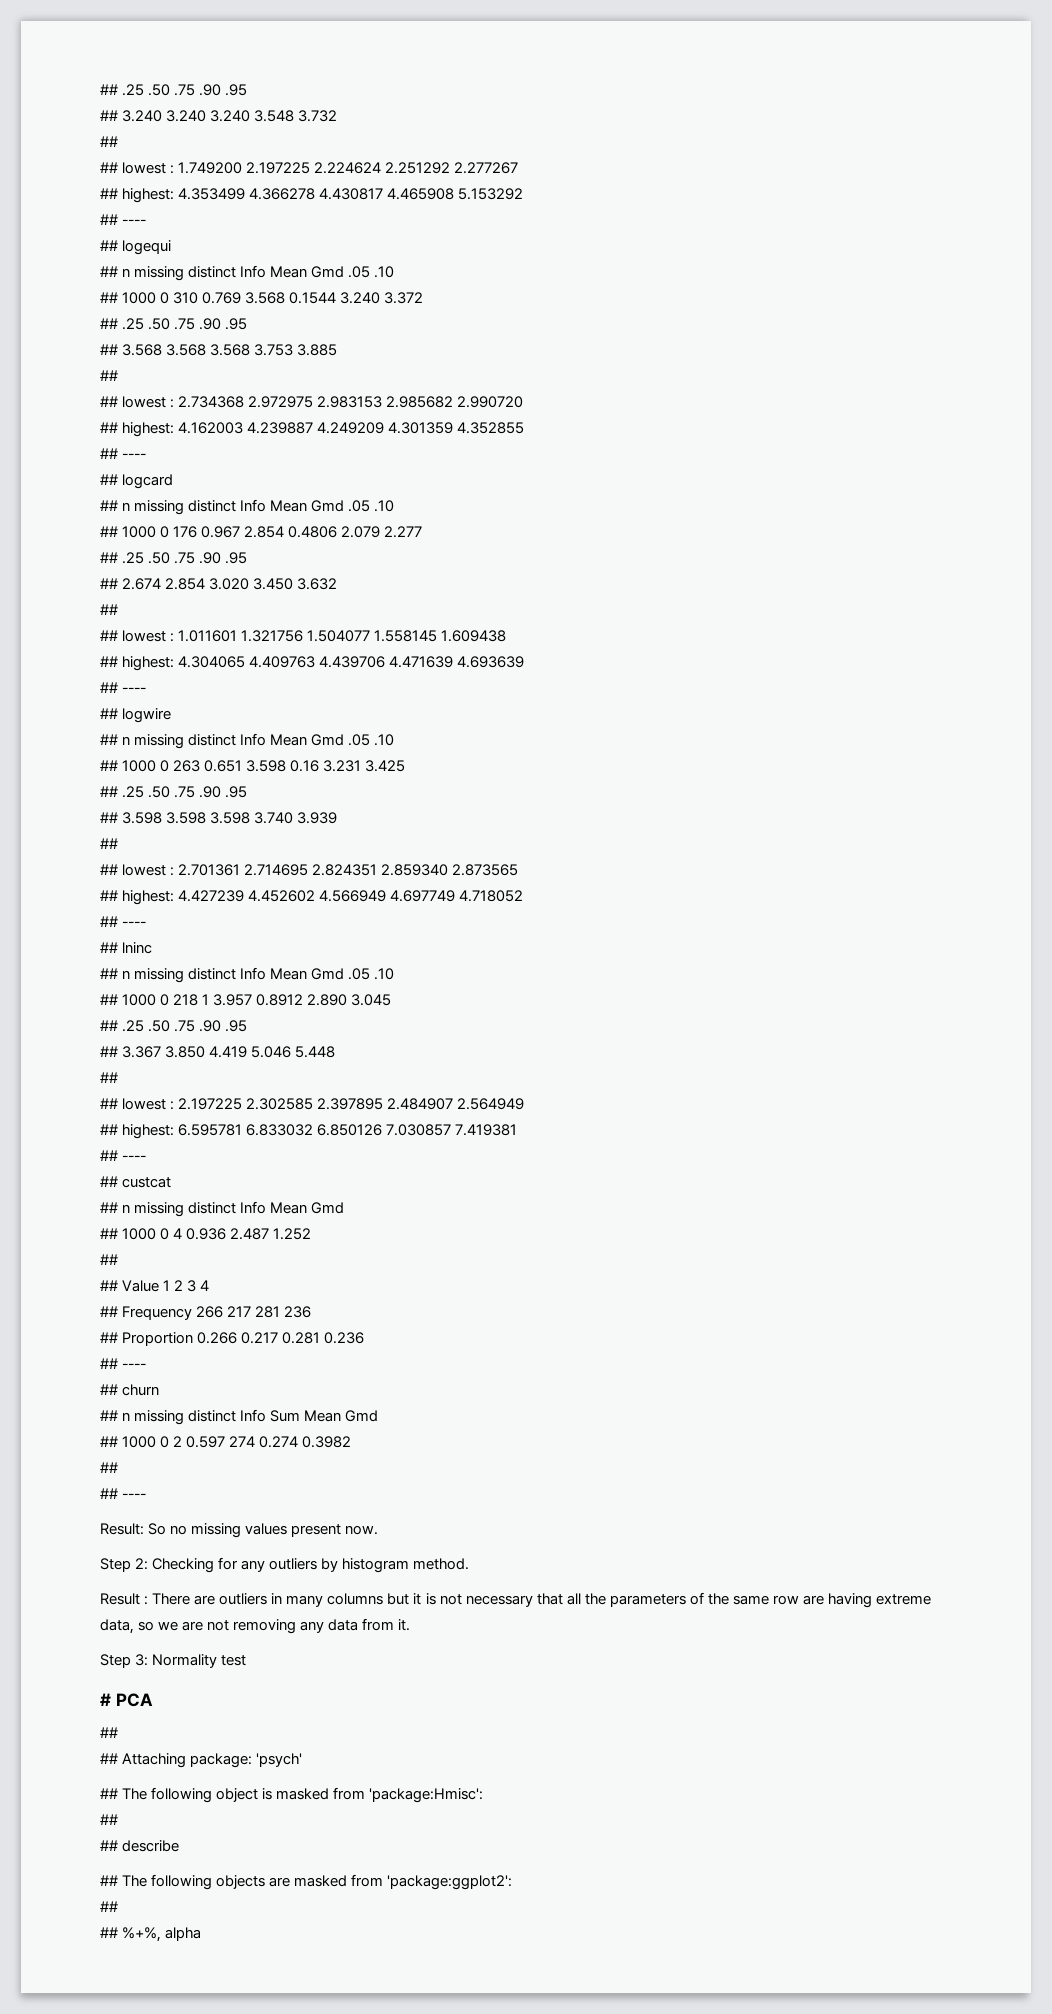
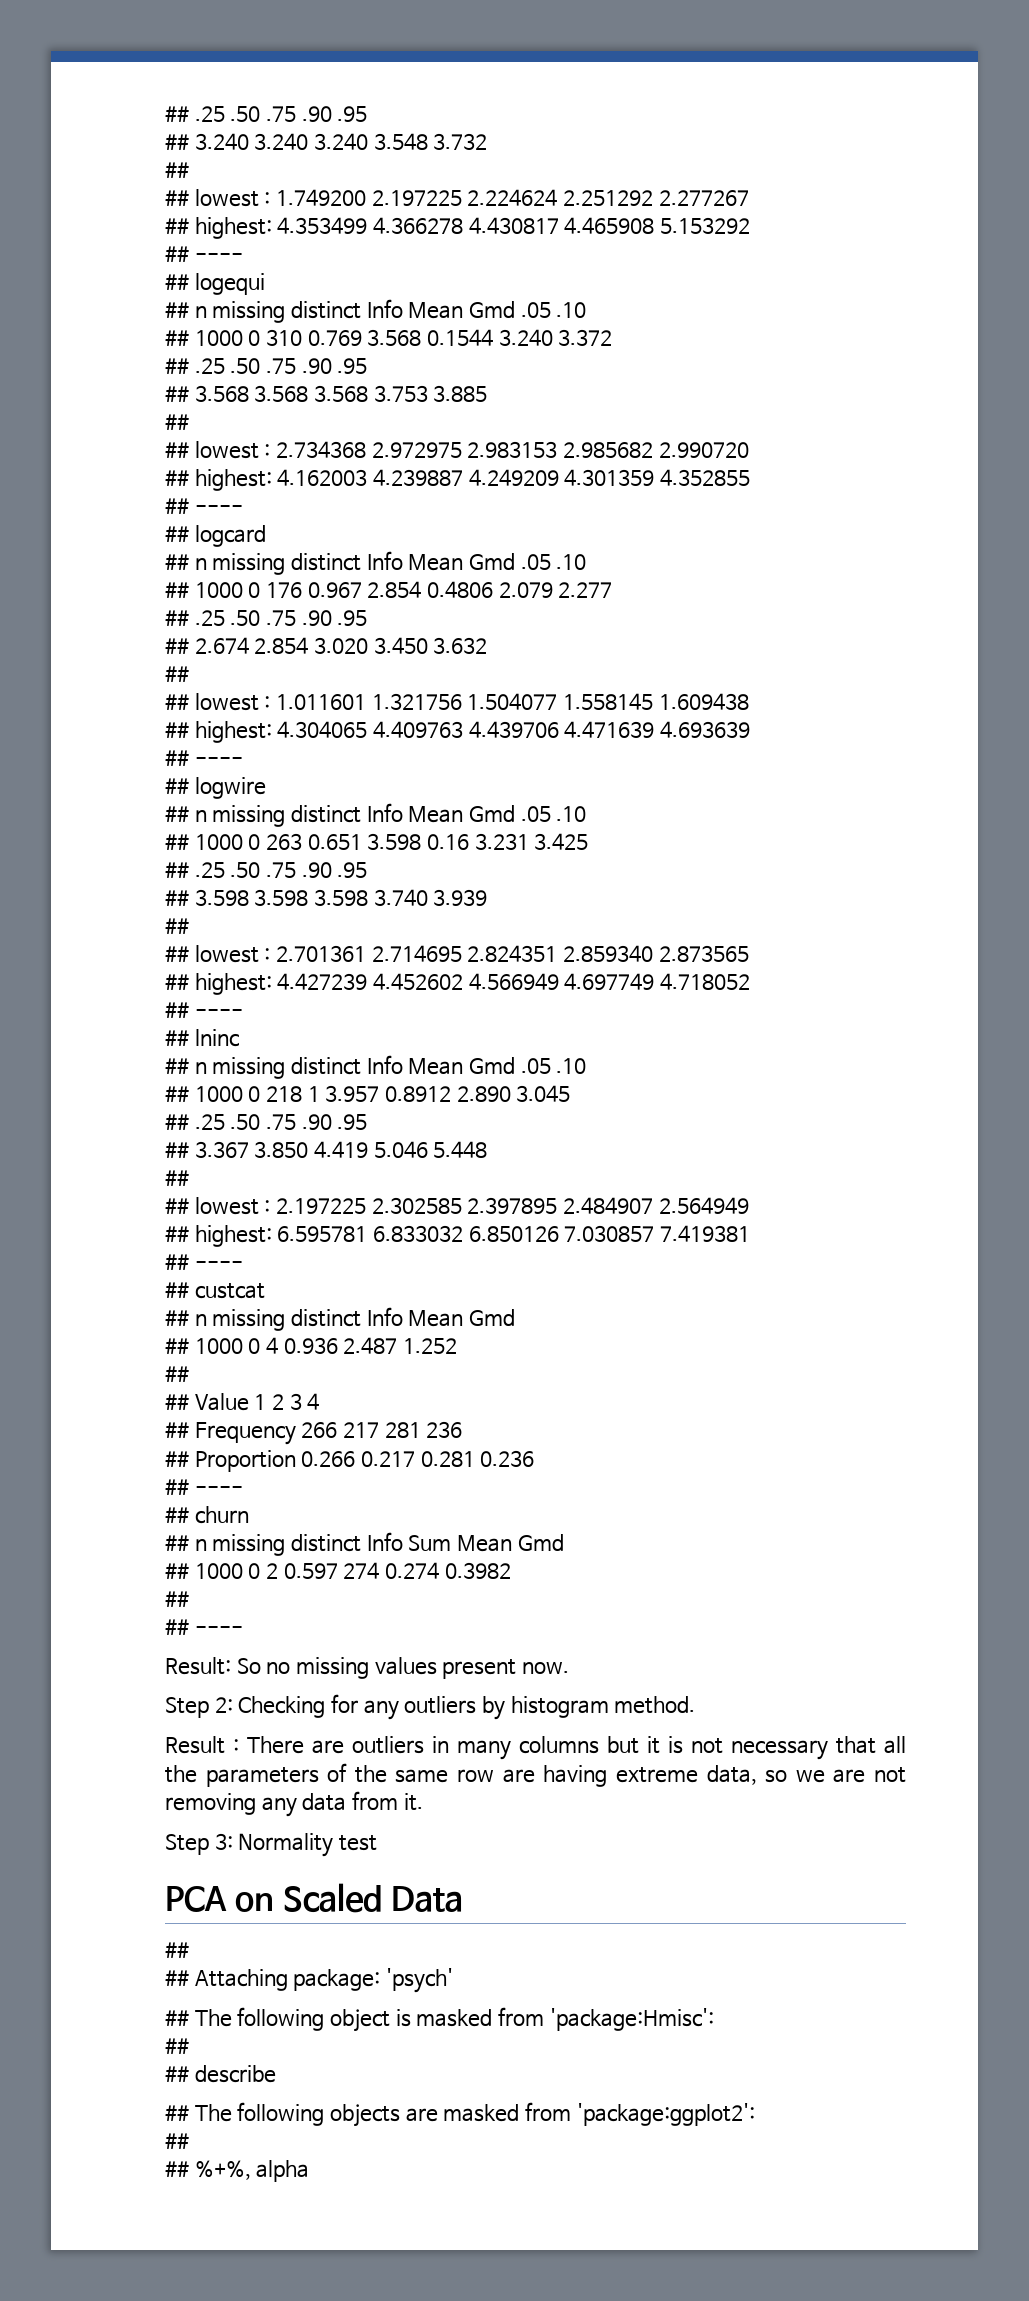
[100,1693,111,1706] # -> (378, 1843) none
(153, 1700) none -> [234,1883,463,1913] on Scaled Data

